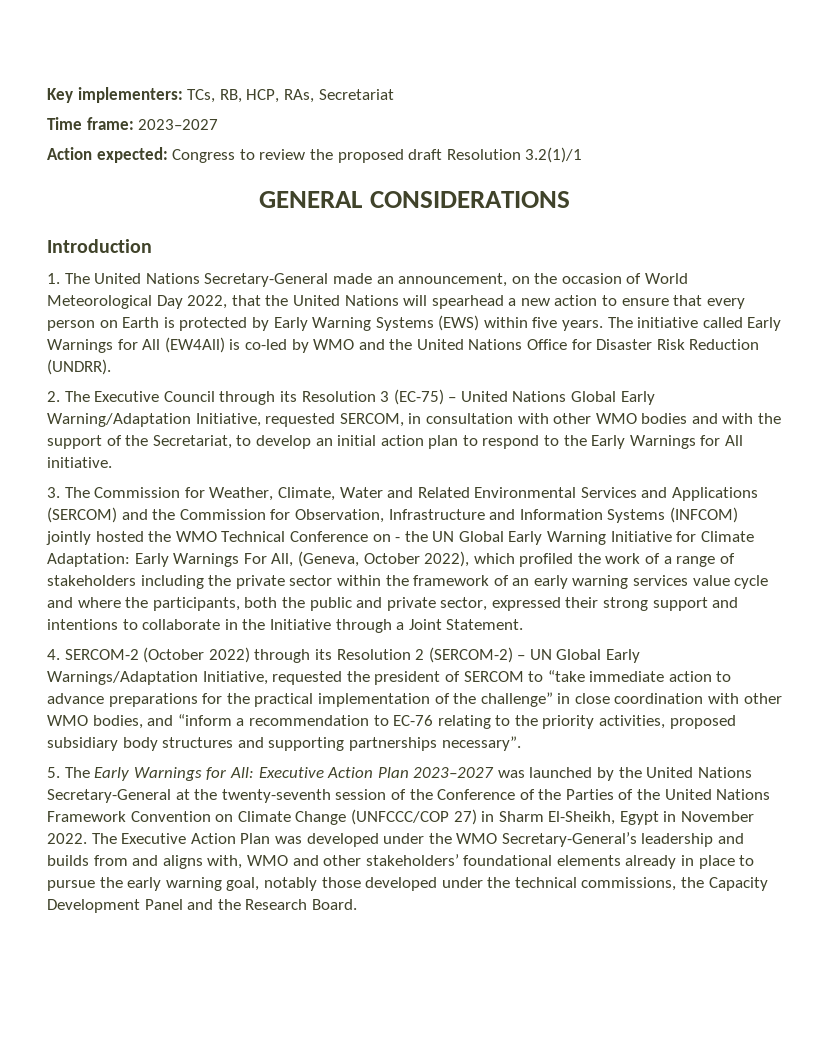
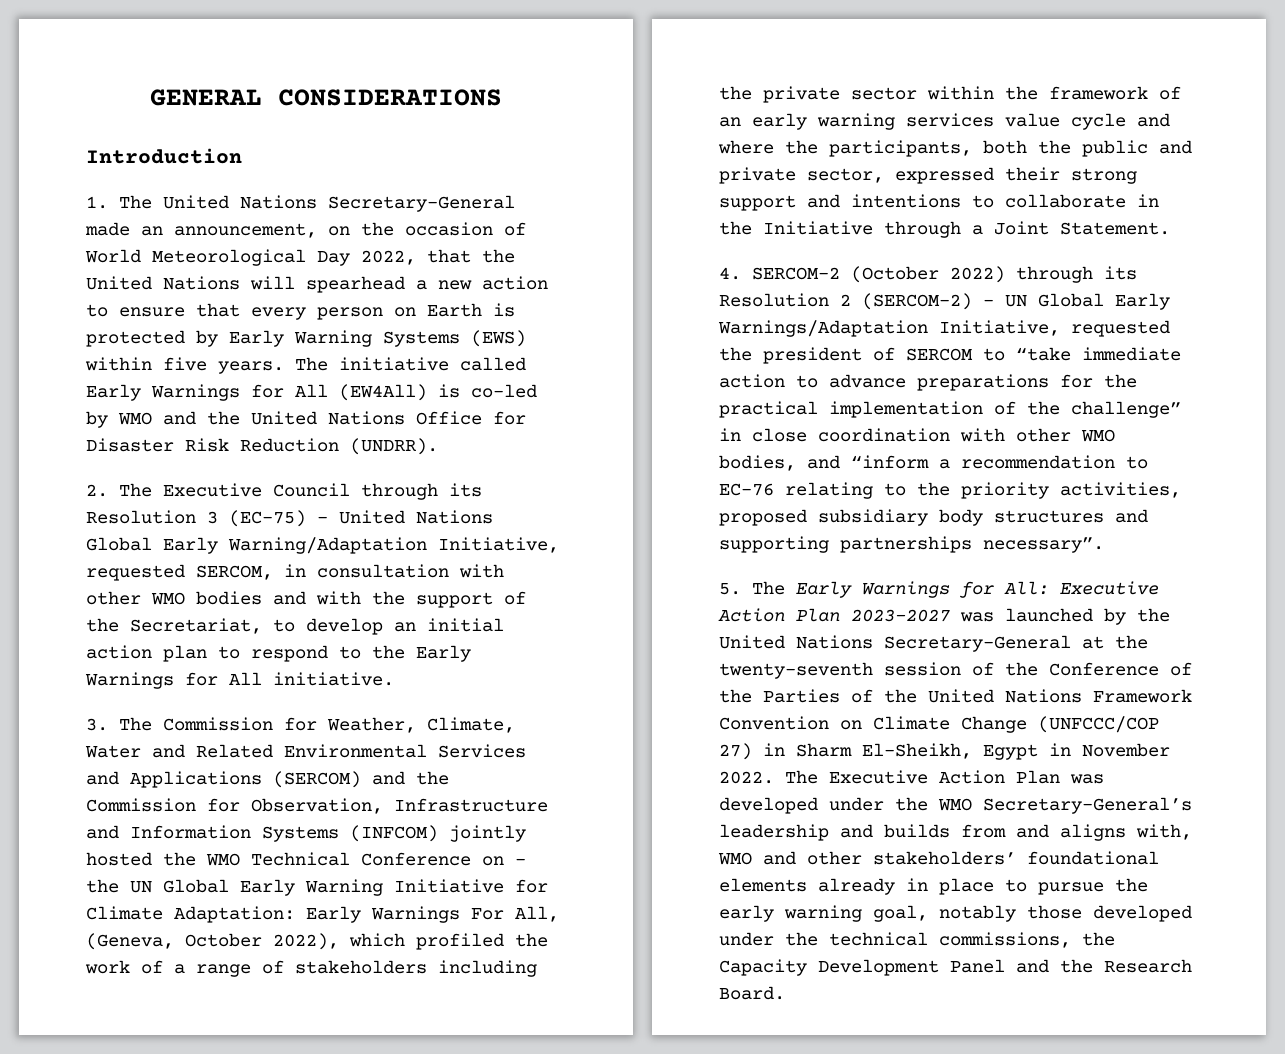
[47,87,394,103] [47,117,219,130] [47,147,583,163] Key implementers: TCs, RB, HCP, RAs, Secretariat // Time frame: 2023–2027 // Action expected: Congress to review the proposed draft Resolution 3.2(1)/1 // -> (150, 97) none

